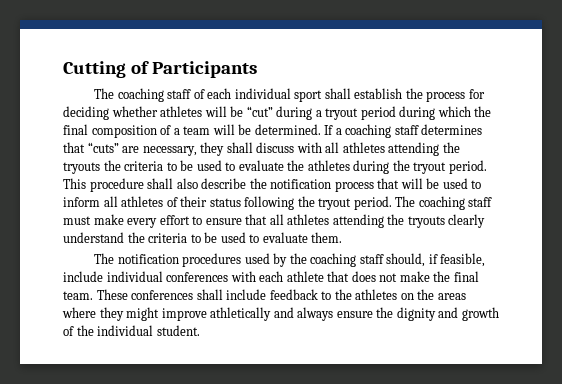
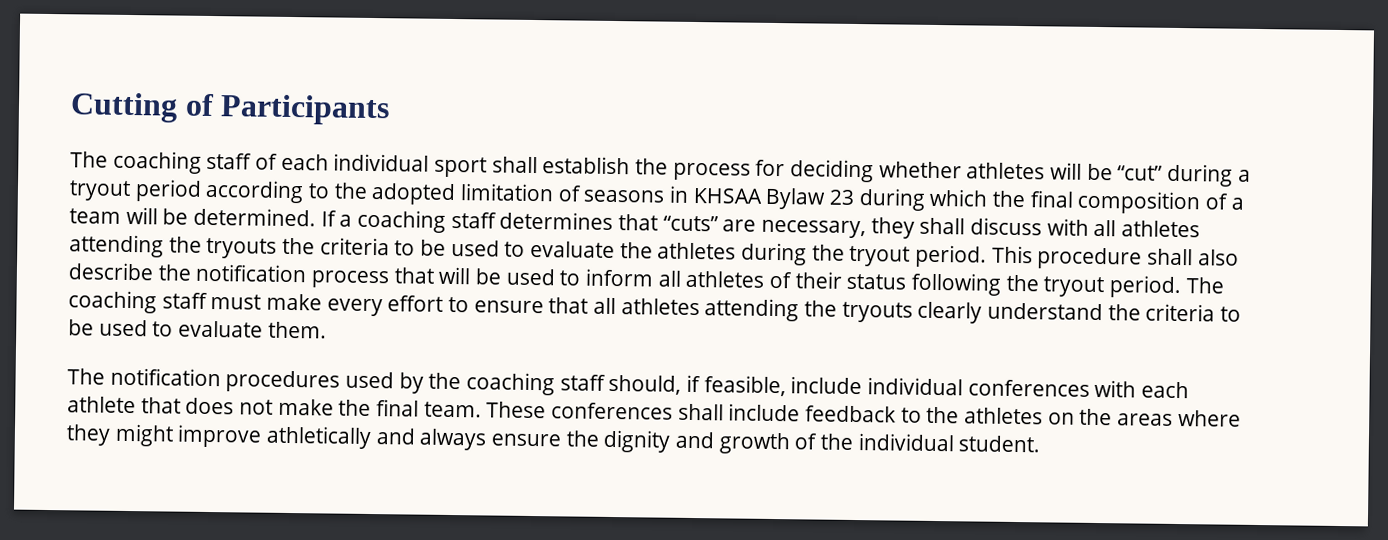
(396, 113) none -> [205,179,856,210] according to the adopted limitation of seasons in KHSAA Bylaw 23

